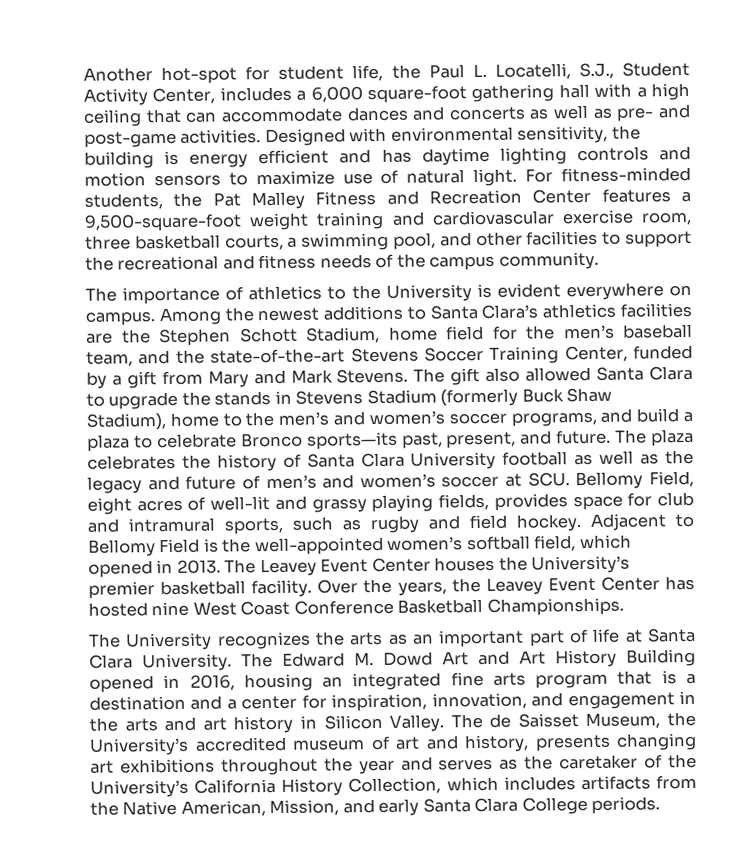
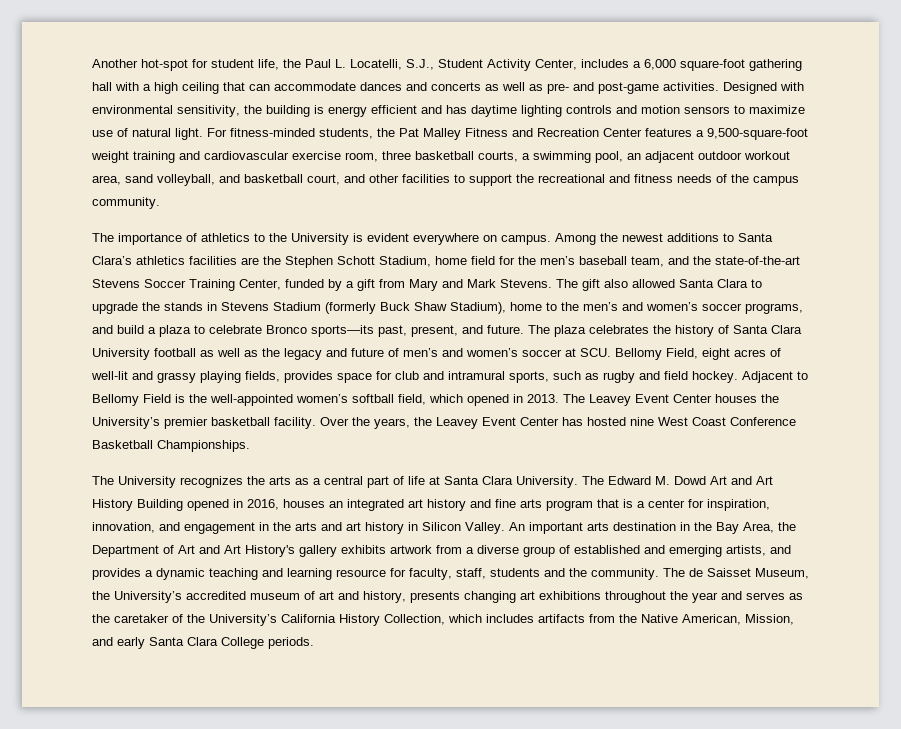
(437, 241) none -> [627,151,790,163] [92,174,340,186] an adjacent outdoor workout area, sand volleyball, and basketball court,
[411,629,525,648] an important -> [313,476,363,485] a central
[243,673,313,692] housing -> [283,499,325,508] houses
(442, 681) none -> [408,499,491,511] art history and
[89,695,237,711] destination and a -> (645, 504) none
(445, 723) none -> [509,522,796,534] [92,545,791,557] [92,568,659,580] An important arts destination in the Bay Area, the Department of Art and Art History's gallery exhibits artwork from a diverse group of established and emerging artists, and provides a dynamic teaching and learning resource for faculty, staff, students and the community.

